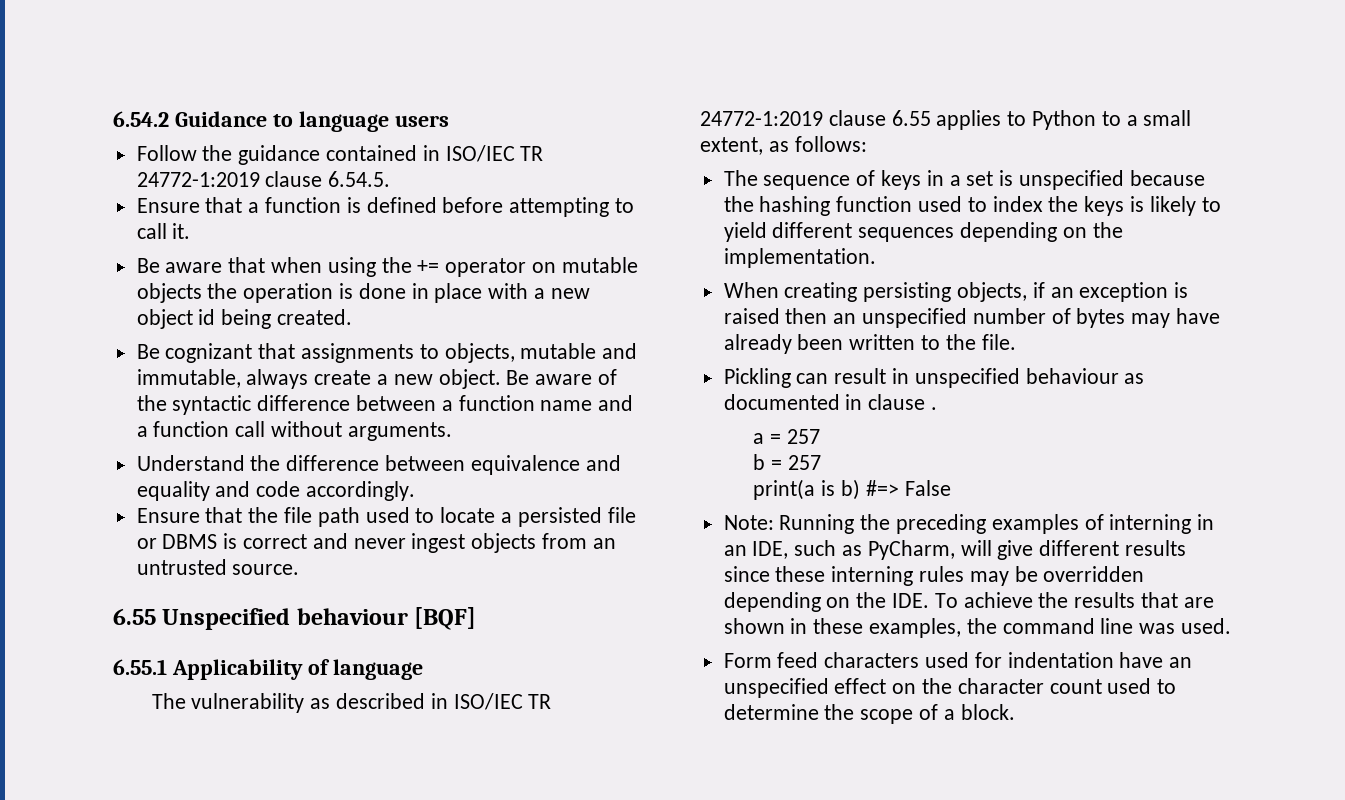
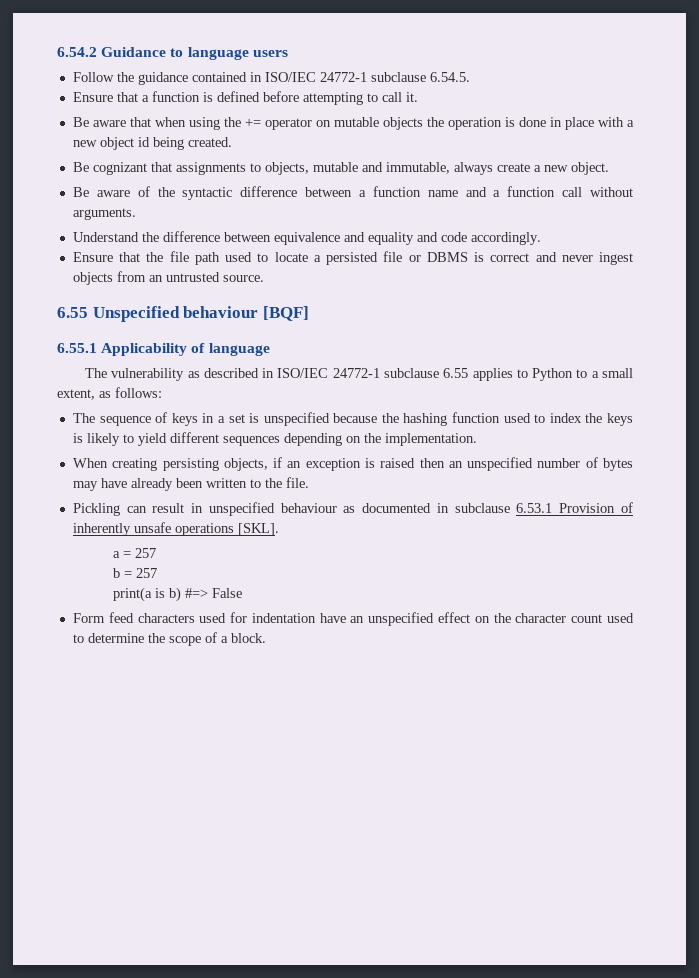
[520,146,544,161] [136,171,323,187] TR 24772-1:2019 clause -> [319,72,426,82] 24772-1 subclause
(501, 379) none -> (609, 168) //
[528,694,552,709] [700,110,886,126] TR 24772-1:2019 clause -> [332,368,439,378] 24772-1 subclause
[868,394,938,410] clause . -> [454,502,633,513] [72,522,279,536] subclause 6.53.1 Provision of inherently unsafe operations [SKL].
[723,514,1215,534] [723,540,1187,560] [723,566,1145,586] [723,592,1214,612] [723,618,1232,638] // Note: Running the preceding examples of interning in an IDE, such as PyCharm, will give different results since these interning rules may be overridden depending on the IDE. To achieve the results that are shown in these examples, the command line was used. -> (242, 593) none

